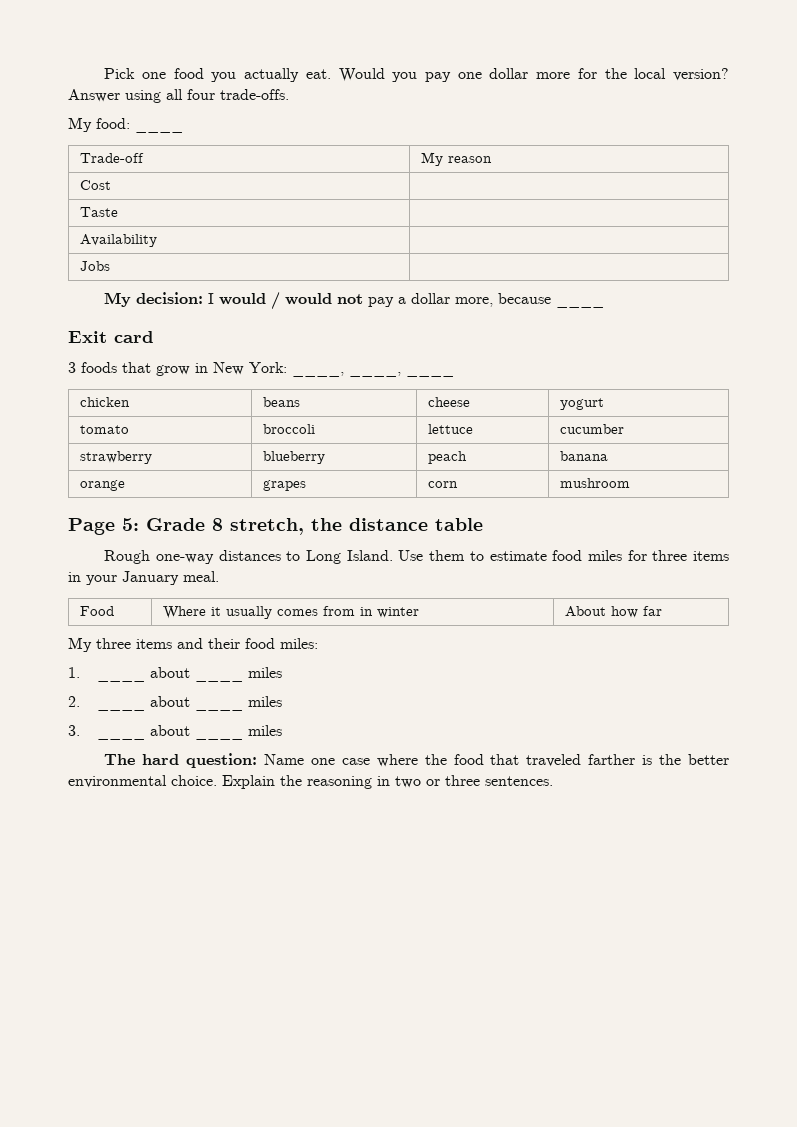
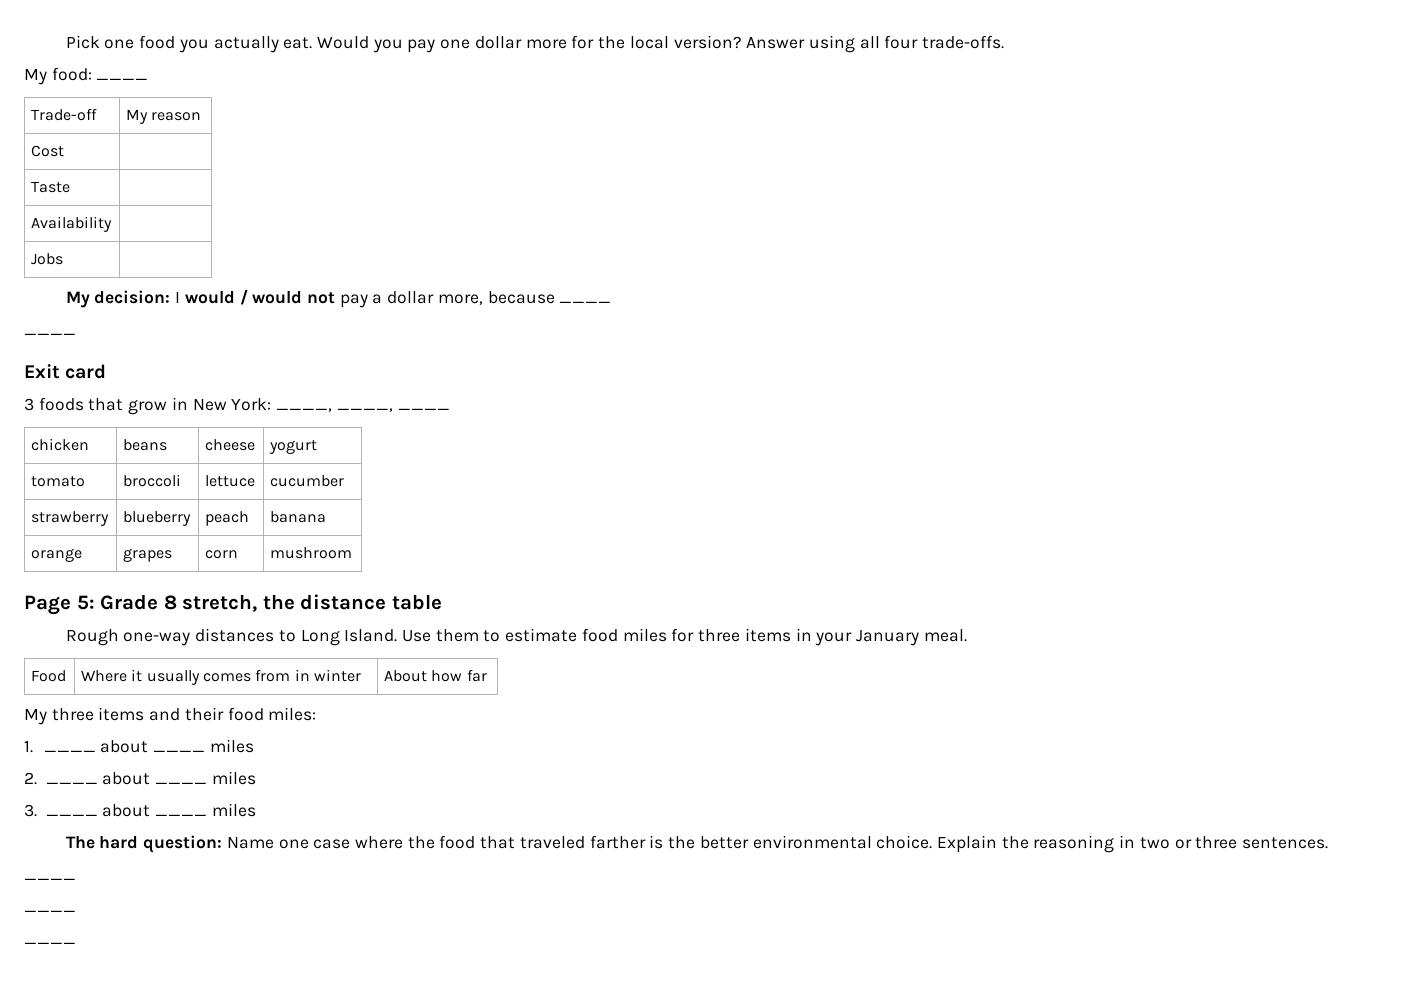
(605, 306) none -> [24,333,76,335] // ____
(553, 781) none -> [24,878,76,880] [24,910,76,912] [24,942,76,944] // ____ // ____ // ____

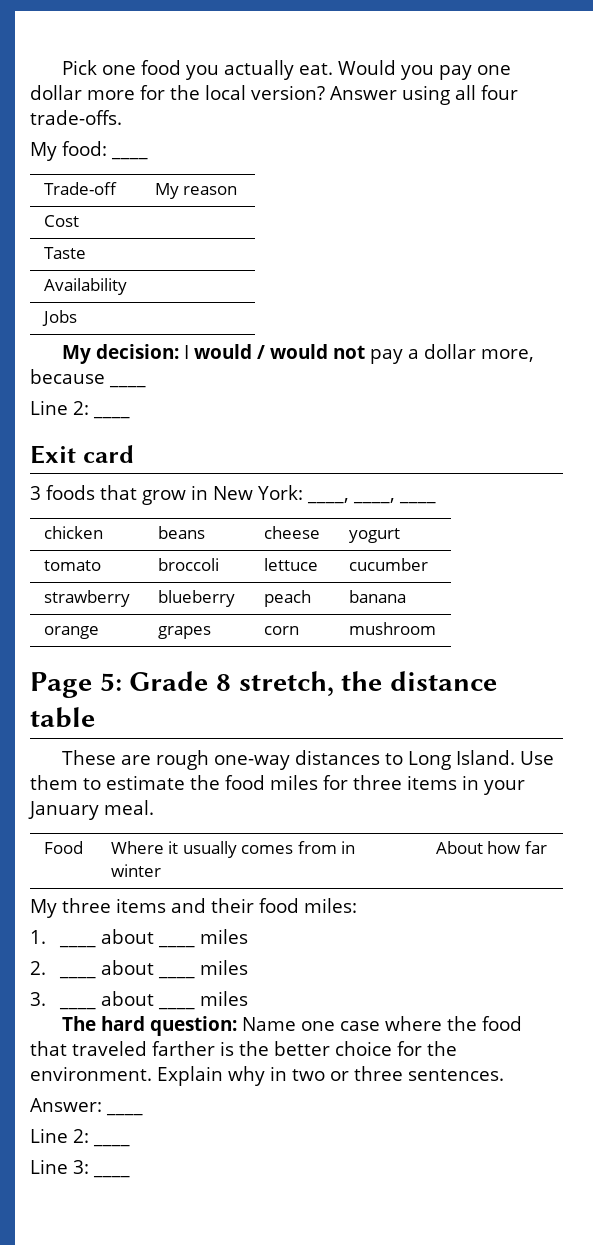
(612, 302) none -> [30,400,89,415] Line 2:
[65,629,119,646] Rough -> [61,750,209,770] These are rough
(578, 635) none -> [190,775,220,790] the
[752,835,1115,853] environmental choice. Explain the reasoning -> [335,1041,457,1056] [30,1066,265,1086] choice for the environment. Explain why
[24,878,76,880] [24,910,76,912] ____ // ____ // -> [30,1098,102,1112] [106,1112,143,1116] [30,1128,89,1143] [93,1143,130,1147] [30,1159,89,1174] Answer: ____ // Line 2: ____ // Line 3:

